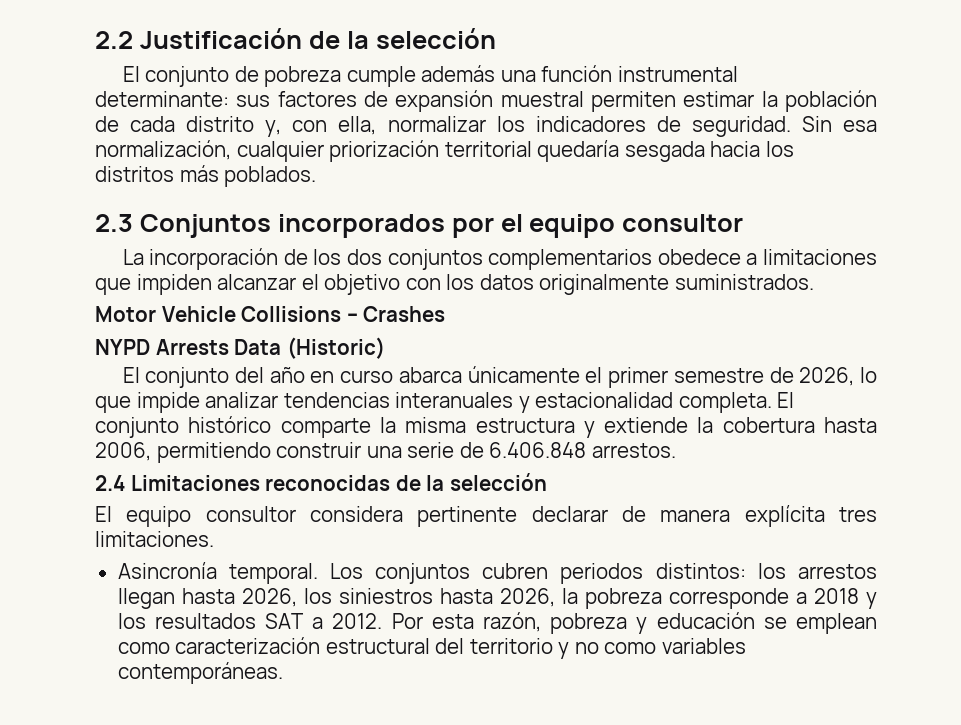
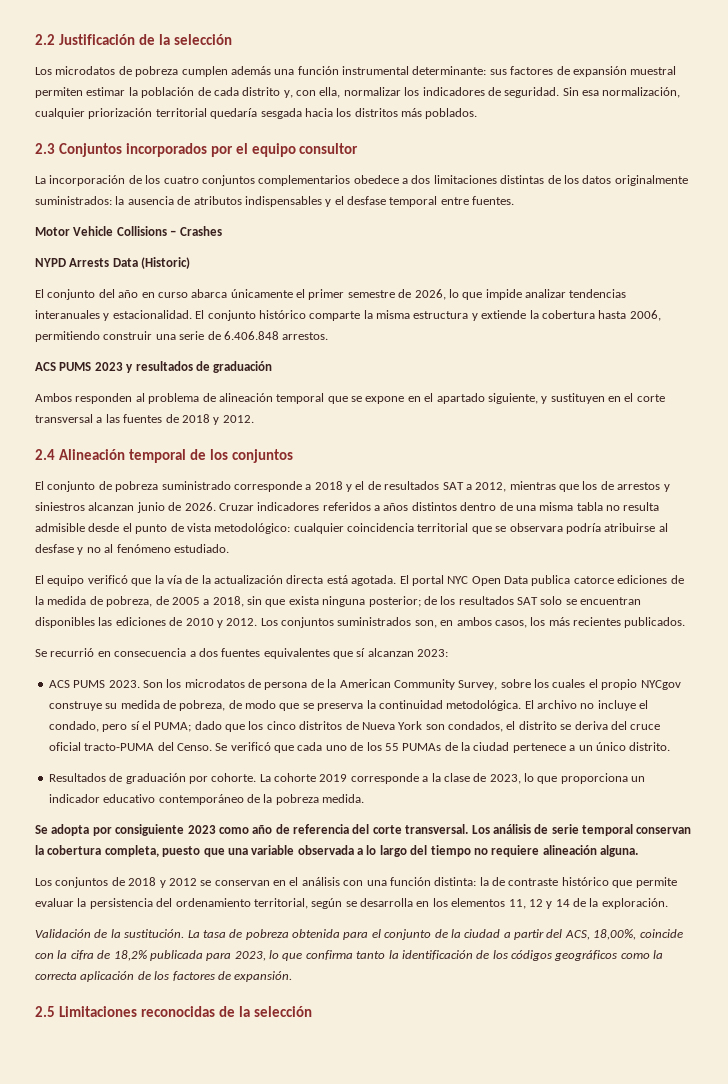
[122,66,416,87] El conjunto de pobreza cumple -> [35,66,228,77] Los microdatos de pobreza cumplen
[346,249,382,265] dos -> [163,176,199,184] cuatro
[763,249,877,265] [95,274,814,295] limitaciones que impiden alcanzar el objetivo con los datos originalmente suministrados. -> [411,175,688,186] [35,196,515,207] dos limitaciones distintas de los datos originalmente suministrados: la ausencia de atributos indispensables y el desfase temporal entre fuentes.
[535,392,772,413] estacionalidad completa. -> [112,310,192,319] estacionalidad.
[95,475,125,491] 2.4 -> [35,361,273,373] [35,393,665,404] [35,414,254,425] [35,449,293,463] [35,481,670,492] [35,502,660,513] [35,523,668,534] [35,544,229,555] [35,575,684,586] [35,596,642,607] [35,617,686,628] [35,648,449,659] [48,679,681,690] [48,700,649,711] [48,721,661,732] [48,742,671,753] [48,773,646,784] [48,794,364,805] [35,824,692,836] [35,845,638,857] [35,877,677,888] [35,898,668,909] [35,929,683,940] [35,950,664,961] [35,971,293,982] [35,1006,55,1017] ACS PUMS 2023 y resultados de graduación // Ambos responden al problema de alineación temporal que se expone en el apartado siguiente, y sustituyen en el corte transversal a las fuentes de 2018 y 2012. // 2.4 Alineación temporal de los conjuntos // El conjunto de pobreza suministrado corresponde a 2018 y el de resultados SAT a 2012, mientras que los de arrestos y siniestros alcanzan junio de 2026. Cruzar indicadores referidos a años distintos dentro de una misma tabla no resulta admisible desde el punto de vista metodológico: cualquier coincidencia territorial que se observara podría atribuirse al desfase y no al fenómeno estudiado. // El equipo verificó que la vía de la actualización directa está agotada. El portal NYC Open Data publica catorce ediciones de la medida de pobreza, de 2005 a 2018, sin que exista ninguna posterior; de los resultados SAT solo se encuentran disponibles las ediciones de 2010 y 2012. Los conjuntos suministrados son, en ambos casos, los más recientes publicados. // Se recurrió en consecuencia a dos fuentes equivalentes que sí alcanzan 2023: // ACS PUMS 2023. Son los microdatos de persona de la American Community Survey, sobre los cuales el propio NYCgov construye su medida de pobreza, de modo que se preserva la continuidad metodológica. El archivo no incluye el condado, pero sí el PUMA; dado que los cinco distritos de Nueva York son condados, el distrito se deriva del cruce oficial tracto-PUMA del Censo. Se verificó que cada uno de los 55 PUMAs de la ciudad pertenece a un único distrito. // Resultados de graduación por cohorte. La cohorte 2019 corresponde a la clase de 2023, lo que proporciona un indicador educativo contemporáneo de la pobreza medida. // Se adopta por consiguiente 2023 como año de referencia del corte transversal. Los análisis de serie temporal conservan la cobertura completa, puesto que una variable observada a lo largo del tiempo no requiere alineación alguna. // Los conjuntos de 2018 y 2012 se conservan en el análisis con una función distinta: la de contraste histórico que permite evaluar la persistencia del ordenamiento territorial, según se desarrolla en los elementos 11, 12 y 14 de la exploración. // Validación de la sustitución. La tasa de pobreza obtenida para el conjunto de la ciudad a partir del ACS, 18,00%, coincide con la cifra de 18,2% publicada para 2023, lo que confirma tanto la identificación de los códigos geográficos como la correcta aplicación de los factores de expansión. // 2.5
[95,505,878,527] [95,531,214,547] [117,562,878,584] [117,588,878,609] [117,612,877,634] [117,637,746,659] [117,662,283,684] // El equipo consultor considera pertinente declarar de manera explícita tres limitaciones. // Asincronía temporal. Los conjuntos cubren periodos distintos: los arrestos llegan hasta 2026, los siniestros hasta 2026, la pobreza corresponde a 2018 y los resultados SAT a 2012. Por esta razón, pobreza y educación se emplean como caracterización estructural del territorio y no como variables contemporáneas. -> (312, 1011) none

